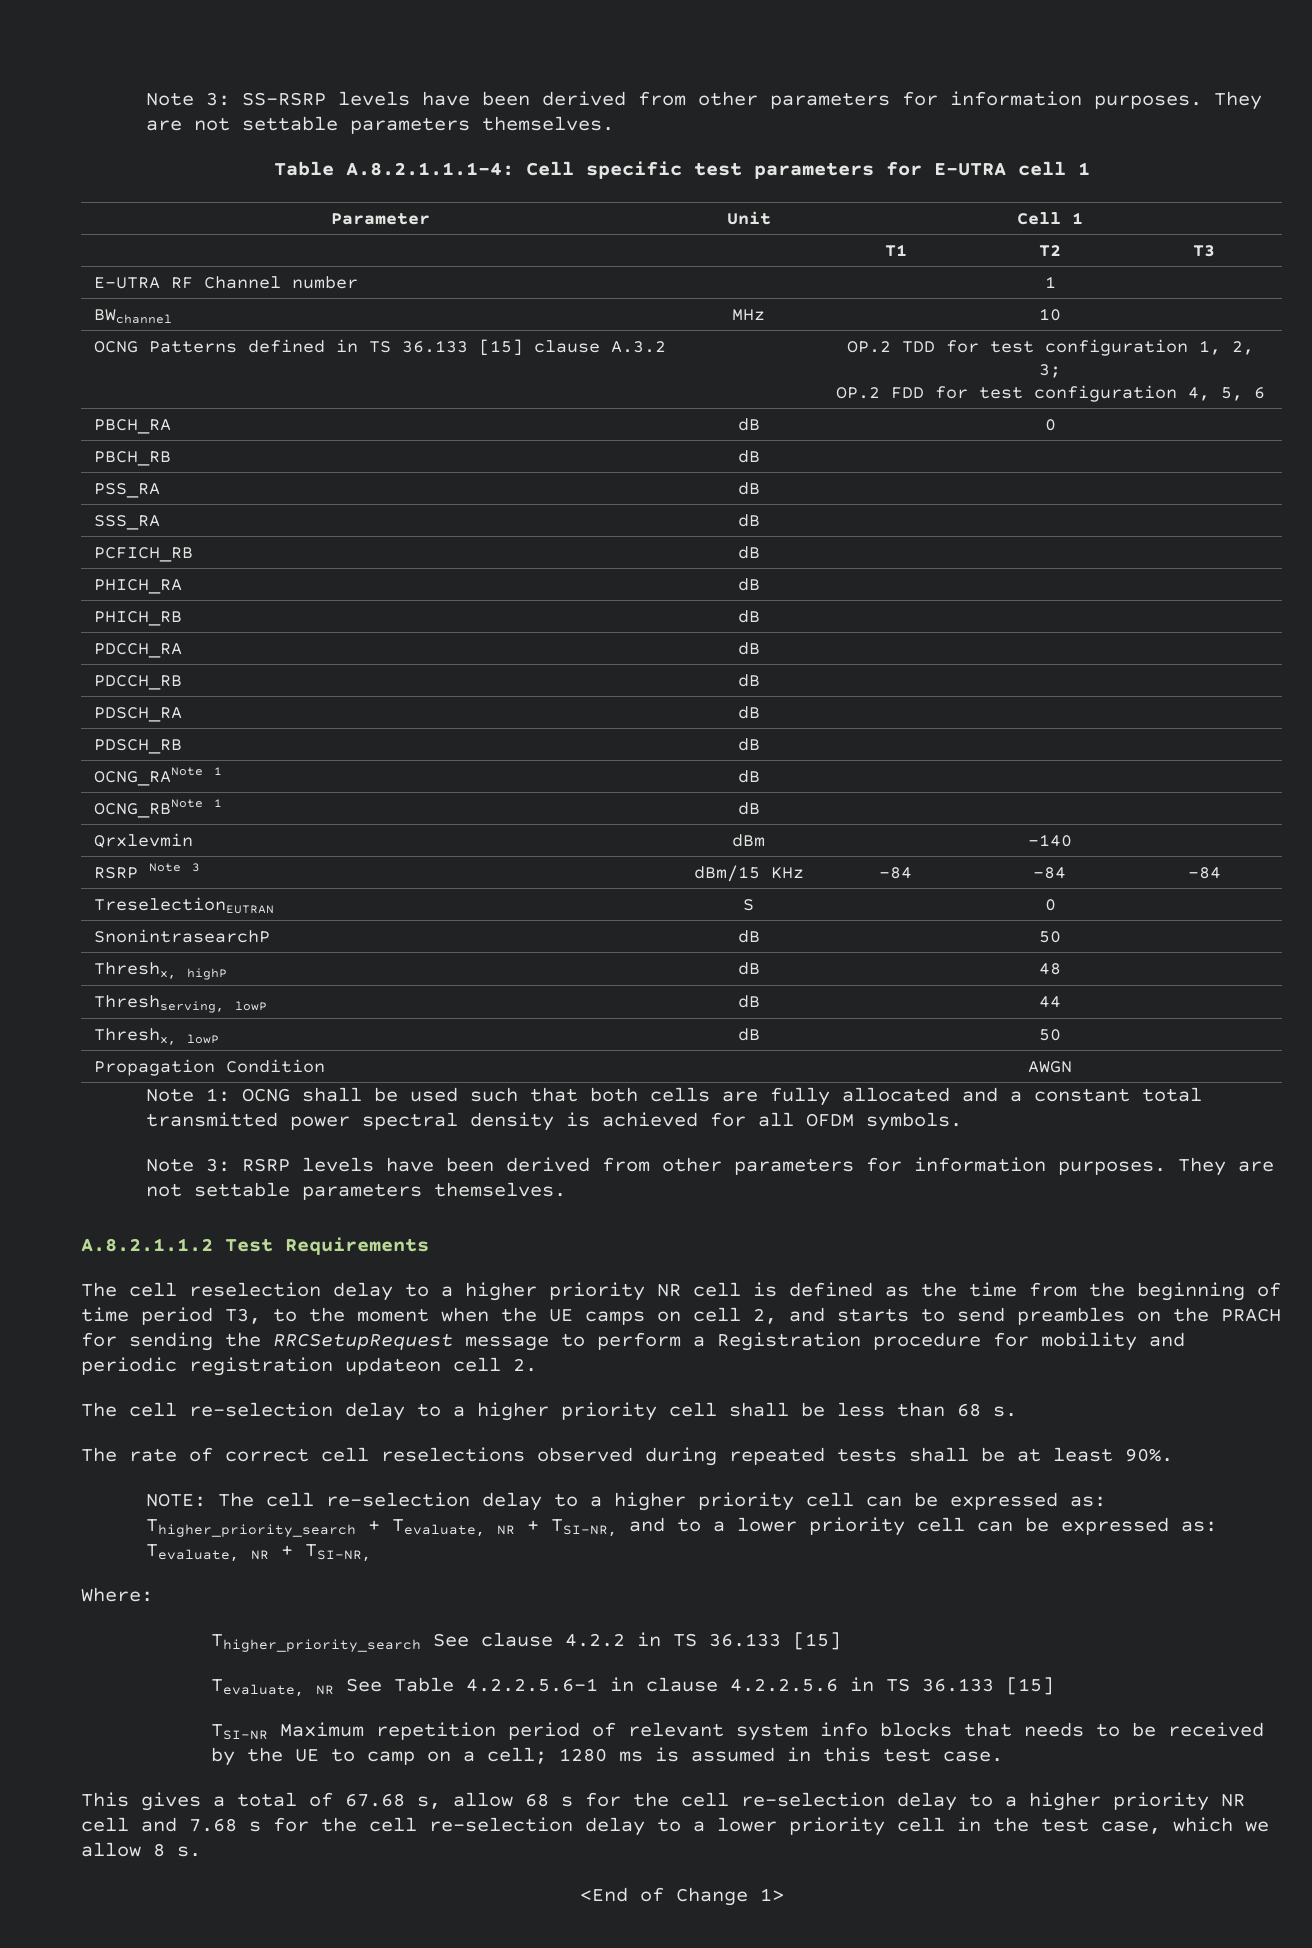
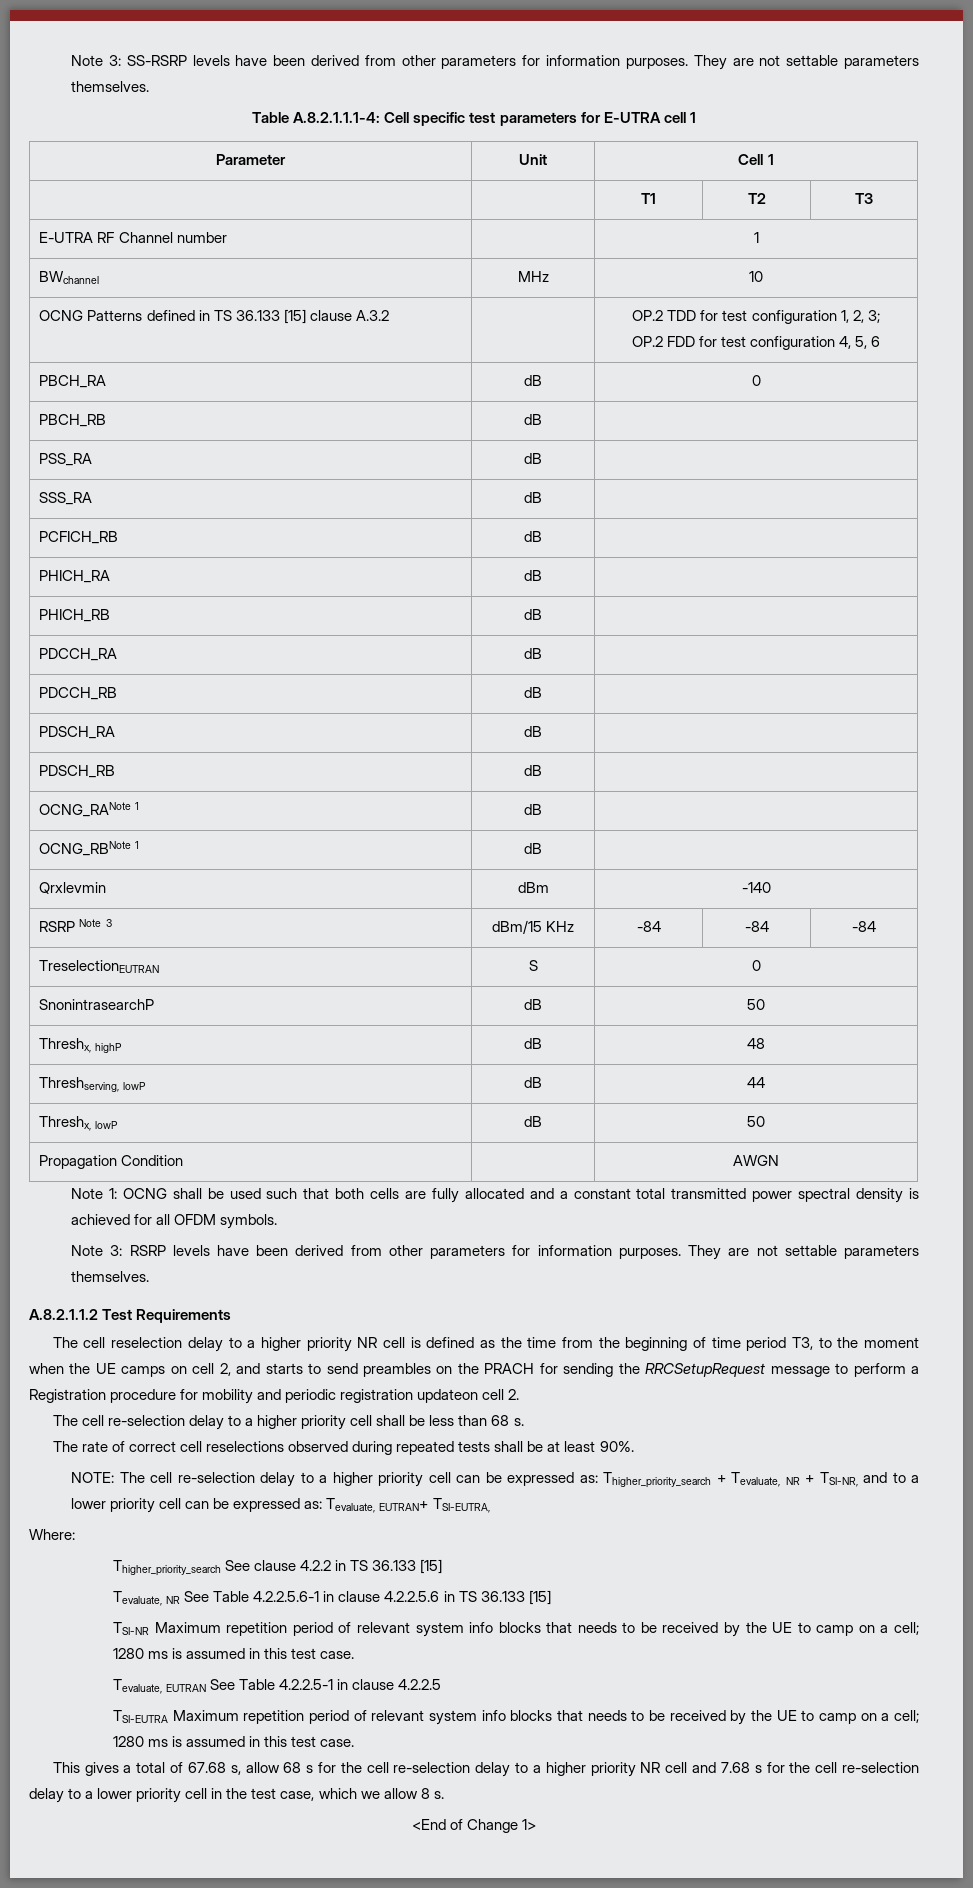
[251,1544,372,1562] NR + TSI-NR, -> [379,1498,490,1513] EUTRAN+ TSI-EUTRA,
(1004, 1756) none -> [113,1679,442,1694] [113,1710,919,1725] [113,1736,355,1747] // Tevaluate, EUTRAN See Table 4.2.2.5-1 in clause 4.2.2.5 // TSI-EUTRA Maximum repetition period of relevant system info blocks that needs to be received by the UE to camp on a cell; 1280 ms is assumed in this test case.

